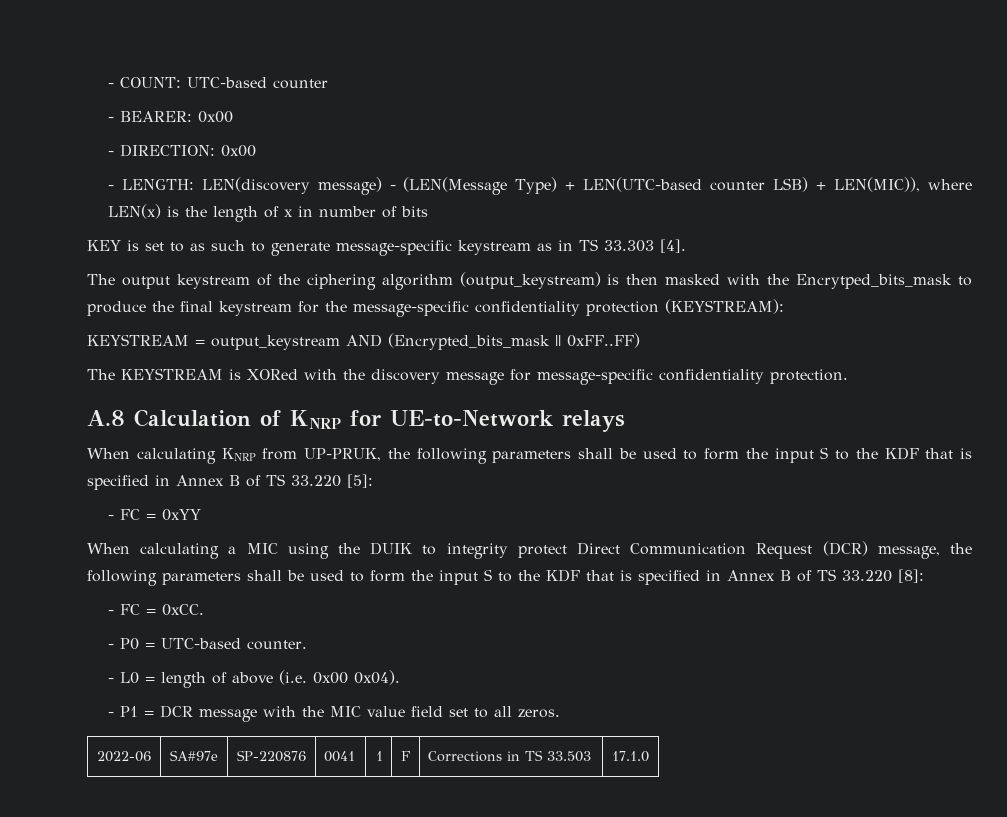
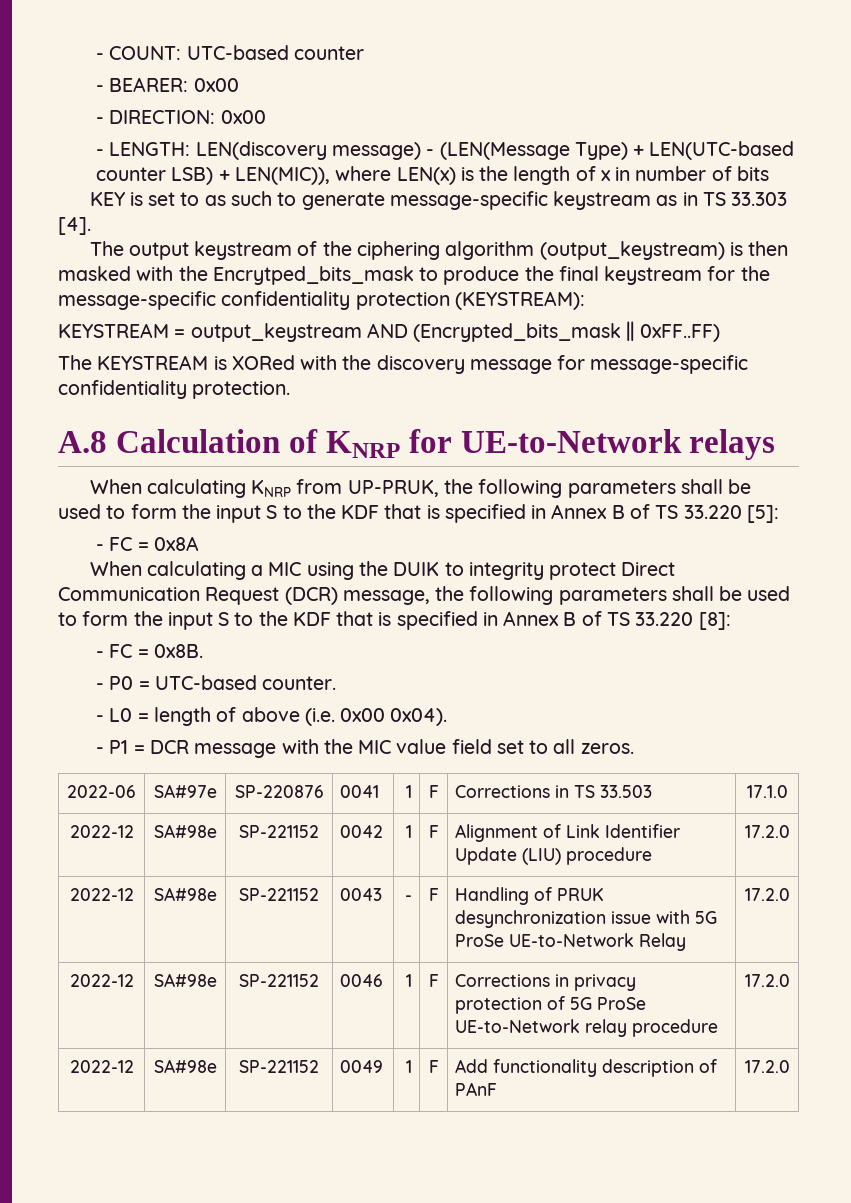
[161,509,201,521] 0xYY -> [154,536,200,551] 0x8A
[161,604,204,616] 0xCC. -> [154,644,204,658] 0x8B.
(649, 756) none -> [69,825,134,838] [153,824,217,838] [238,825,319,838] [340,825,384,838] [405,825,412,838] [428,825,439,838] [455,824,681,842] [455,847,653,865] [744,825,790,838] [69,888,134,901] [153,887,217,901] [238,888,319,901] [340,888,383,901] [404,895,412,901] [428,888,439,901] [455,887,605,905] [455,910,718,928] [455,933,687,951] [744,888,790,901] [69,974,134,987] [153,973,217,987] [238,974,319,987] [340,974,384,987] [405,974,412,987] [428,974,439,987] [455,974,637,991] [455,996,647,1014] [455,1019,719,1037] [744,974,790,987] [69,1060,134,1073] [153,1059,217,1073] [238,1060,319,1073] [340,1060,384,1073] [405,1060,412,1073] [428,1060,439,1073] [455,1059,718,1077] [455,1082,498,1096] [744,1060,790,1073] // 2022-12 | SA#98e | SP-221152 | 0042 | 1 | F | Alignment of Link Identifier Update (LIU) procedure | 17.2.0 // 2022-12 | SA#98e | SP-221152 | 0043 | - | F | Handling of PRUK desynchronization issue with 5G ProSe UE-to-Network Relay | 17.2.0 // 2022-12 | SA#98e | SP-221152 | 0046 | 1 | F | Corrections in privacy protection of 5G ProSe UE-to-Network relay procedure | 17.2.0 // 2022-12 | SA#98e | SP-221152 | 0049 | 1 | F | Add functionality description of PAnF | 17.2.0

